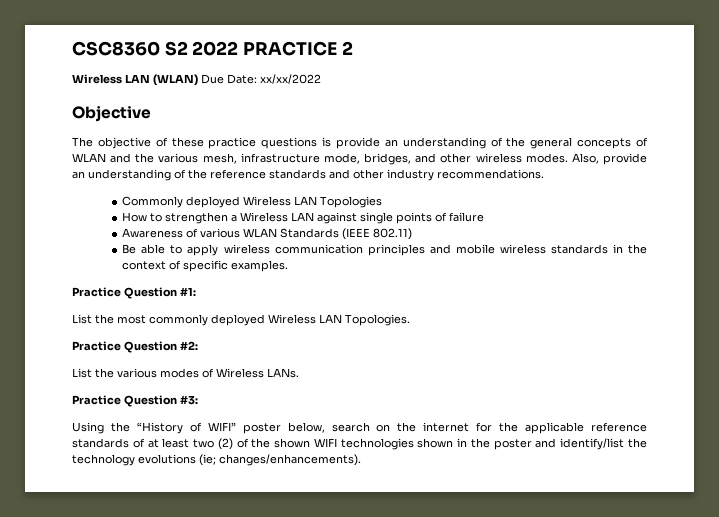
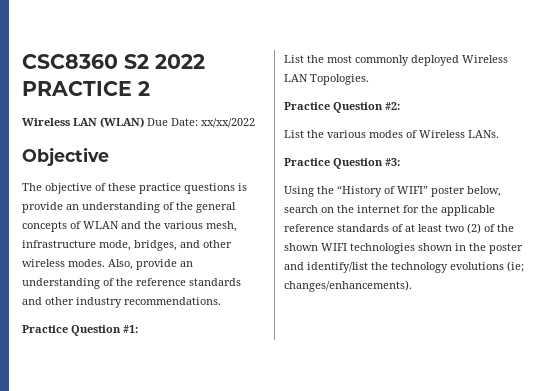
[122,196,383,208] [122,212,485,224] [122,228,413,240] [122,244,647,256] [122,260,289,272] // Commonly deployed Wireless LAN Topologies // How to strengthen a Wireless LAN against single points of failure // Awareness of various WLAN Standards (IEEE 802.11) // Be able to apply wireless communication principles and mobile wireless standards in the context of specific examples. -> (221, 301) none

